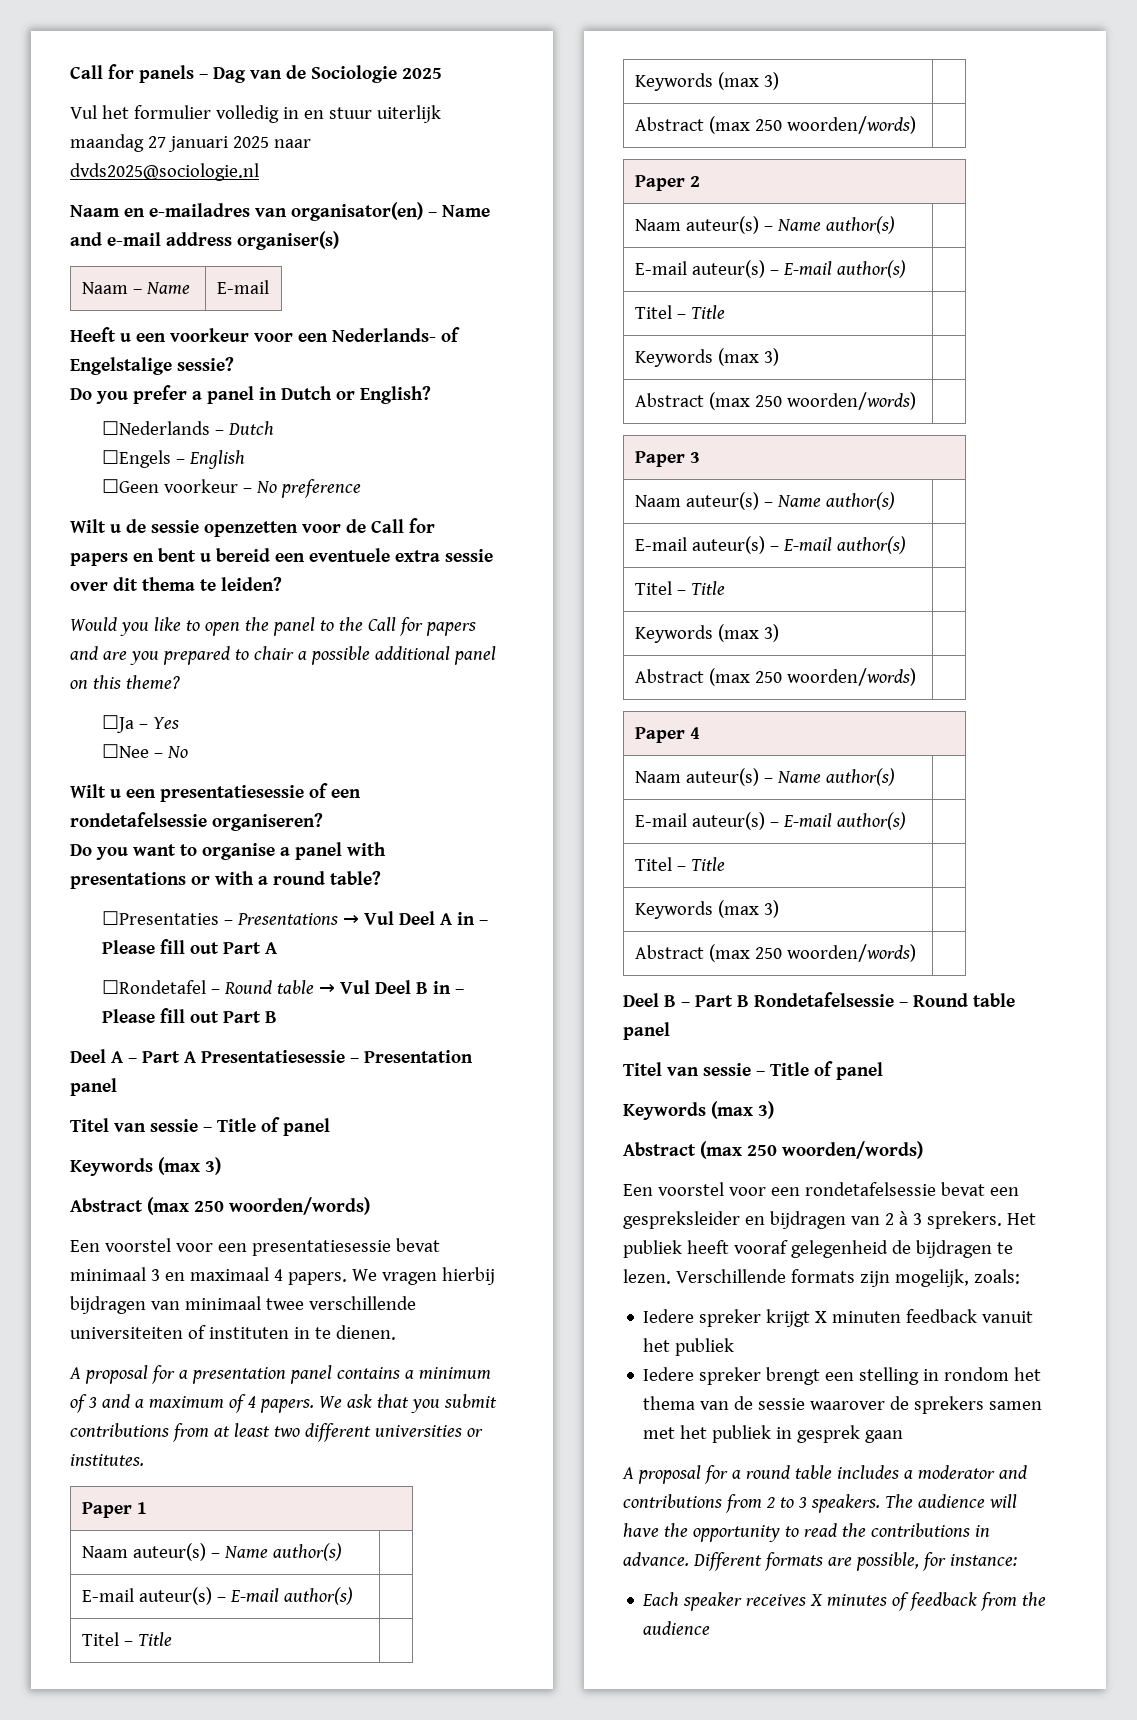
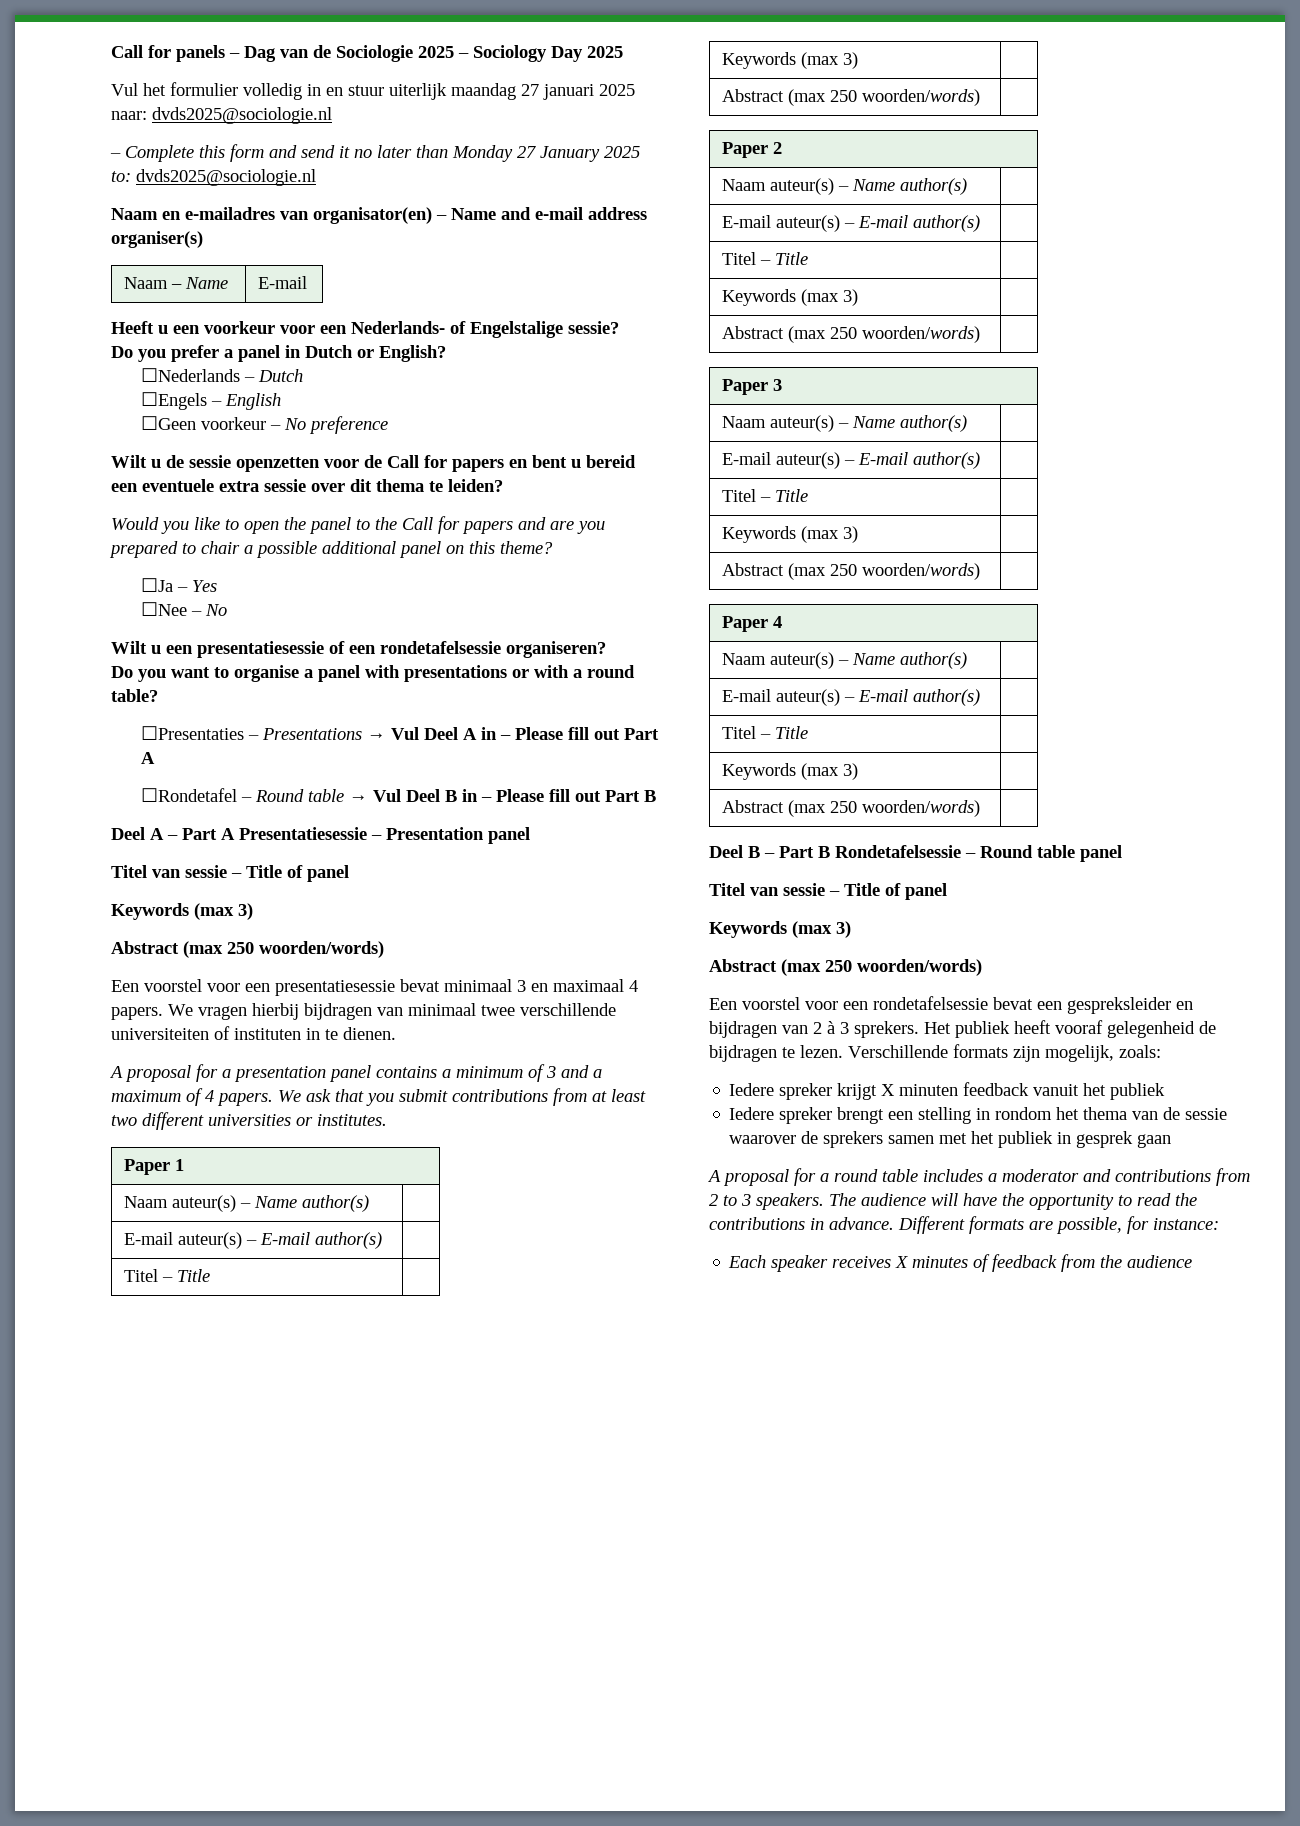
(442, 73) none -> [458,45,623,62] – Sociology Day 2025
[273,139,311,148] naar -> [111,107,332,124] [110,144,640,162] [111,171,131,182] naar: dvds2025@sociologie.nl // – Complete this form and send it no later than Monday 27 January 2025 to:

